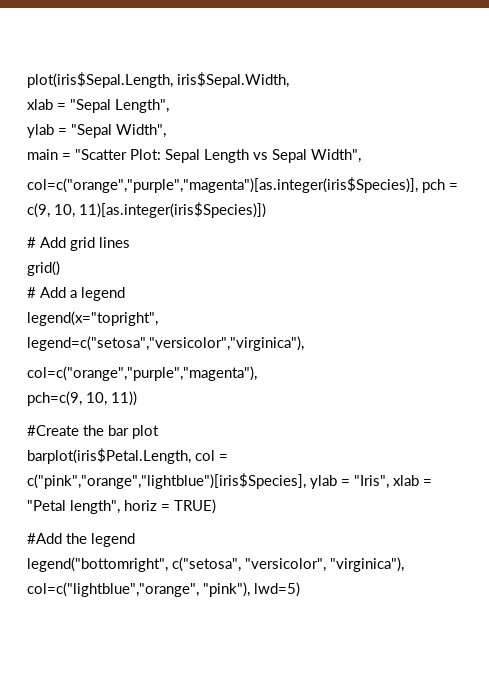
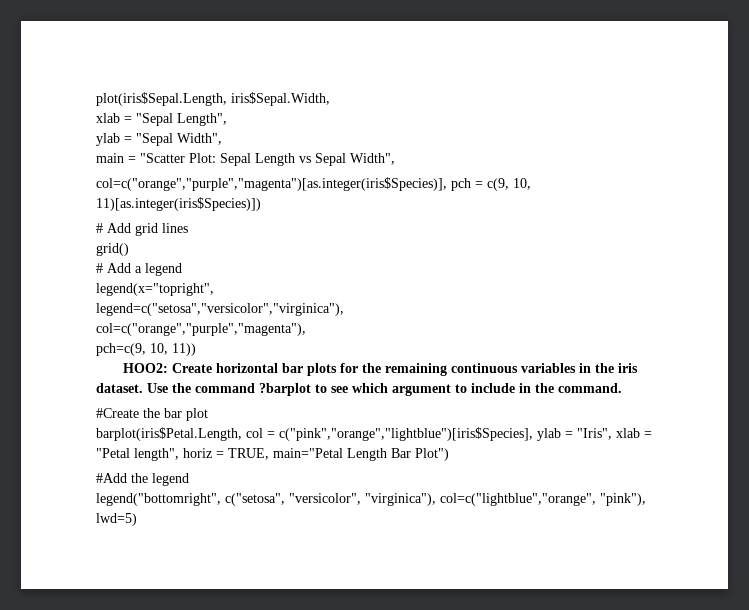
(137, 398) none -> [123,363,639,376] [96,383,622,396] // HOO2: Create horizontal bar plots for the remaining continuous variables in the iris dataset. Use the command ?barplot to see which argument to include in the command.
[174,499,216,514] TRUE) -> [228,448,449,461] TRUE, main="Petal Length Bar Plot")

